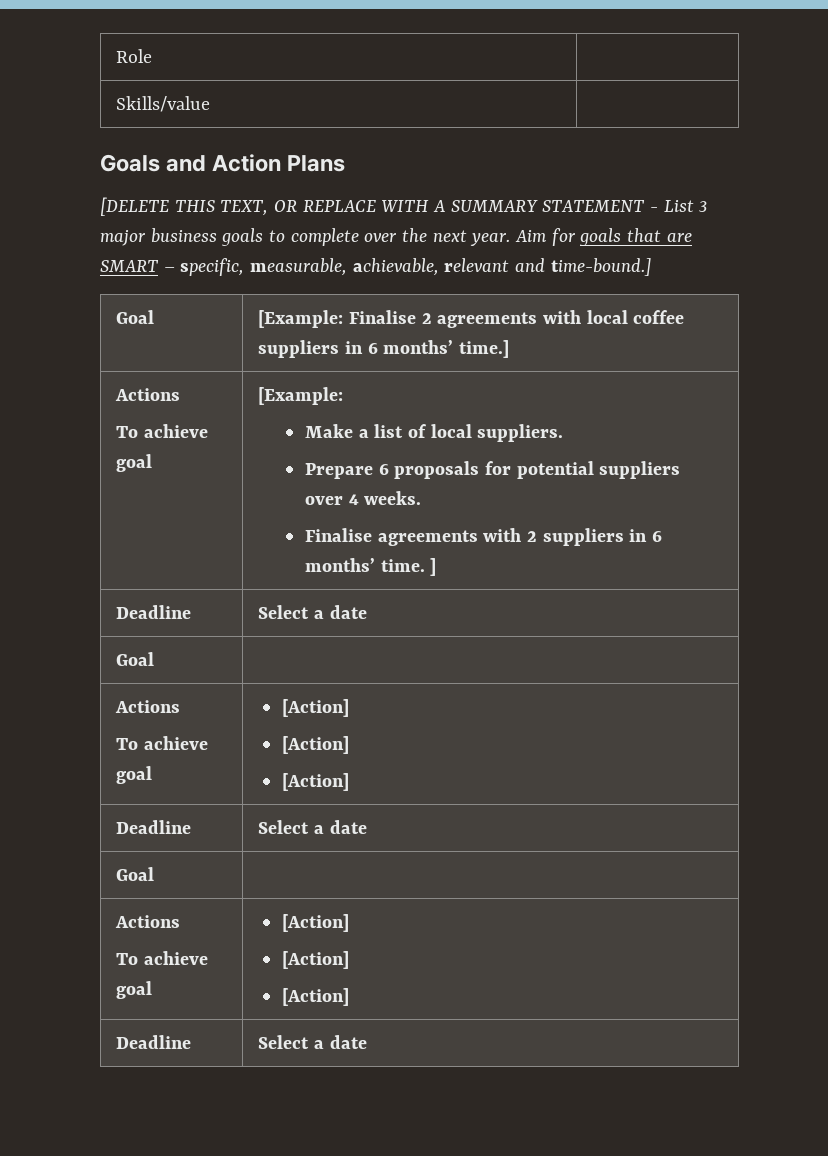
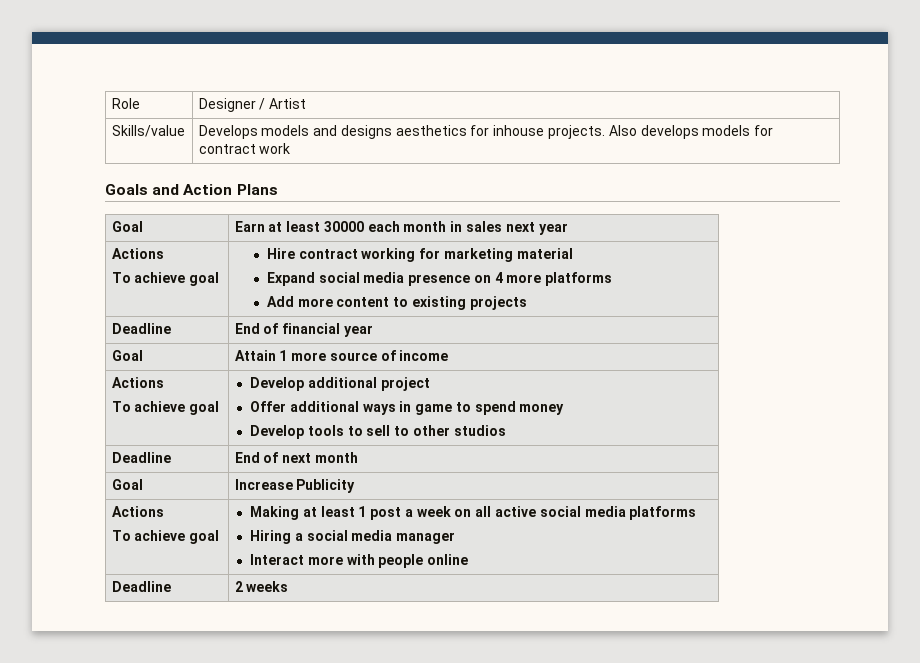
[116,96,211,112] [100,154,346,172] [100,197,708,216] [100,228,692,246] [100,258,651,276] [116,310,155,324] [258,310,685,328] [258,340,510,358] [115,388,181,401] [116,424,209,438] [116,454,153,472] [258,387,344,405] [305,424,564,442] [305,461,681,479] [305,491,422,505] [305,528,663,546] [305,558,437,576] [116,605,192,619] [258,605,367,619] [116,652,155,666] [115,700,181,713] [116,736,209,750] [116,766,153,784] [281,699,349,717] [281,736,349,754] [281,773,349,791] [116,820,192,834] [258,820,367,834] [116,867,155,881] [115,915,181,928] [116,951,209,965] [116,981,153,999] [281,914,349,932] [281,951,349,969] [281,988,349,1006] [116,1035,192,1049] [258,1035,367,1049] // Skills/value | // Goals and Action Plans // [DELETE THIS TEXT, OR REPLACE WITH A SUMMARY STATEMENT - List 3 major business goals to complete over the next year. Aim for goals that are SMART – specific, measurable, achievable, relevant and time-bound.] // Goal | [Example: Finalise 2 agreements with local coffee suppliers in 6 months’ time.] // Actions // To achieve goal | [Example: // Make a list of local suppliers. // Prepare 6 proposals for potential suppliers over 4 weeks. // Finalise agreements with 2 suppliers in 6 months’ time. ] // Deadline | Select a date // Goal | // Actions // To achieve goal | [Action] // [Action] // [Action] // Deadline | Select a date // Goal | // Actions // To achieve goal | [Action] // [Action] // [Action] // Deadline | Select a date -> [198,98,307,112] [111,125,185,137] [198,125,774,139] [198,143,291,154] [105,184,278,195] [111,221,143,232] [234,221,568,235] [111,248,164,259] [111,272,220,286] [266,248,573,262] [266,272,613,286] [266,296,527,310] [111,323,171,334] [234,323,373,337] [111,350,143,361] [234,350,449,361] [111,377,164,388] [111,401,220,415] [249,377,430,391] [249,401,565,415] [249,425,506,439] [111,452,171,463] [234,452,358,463] [111,479,143,490] [234,479,356,493] [111,506,164,517] [111,530,220,544] [249,506,697,520] [249,530,456,544] [249,554,469,568] [111,581,171,592] [234,581,289,592] Designer / Artist // Skills/value | Develops models and designs aesthetics for inhouse projects. Also develops models for contract work // Goals and Action Plans // Goal | Earn at least 30000 each month in sales next year // Actions // To achieve goal | Hire contract working for marketing material // Expand social media presence on 4 more platforms // Add more content to existing projects // Deadline | End of financial year // Goal | Attain 1 more source of income // Actions // To achieve goal | Develop additional project // Offer additional ways in game to spend money // Develop tools to sell to other studios // Deadline | End of next month // Goal | Increase Publicity // Actions // To achieve goal | Making at least 1 post a week on all active social media platforms // Hiring a social media manager // Interact more with people online // Deadline | 2 weeks

